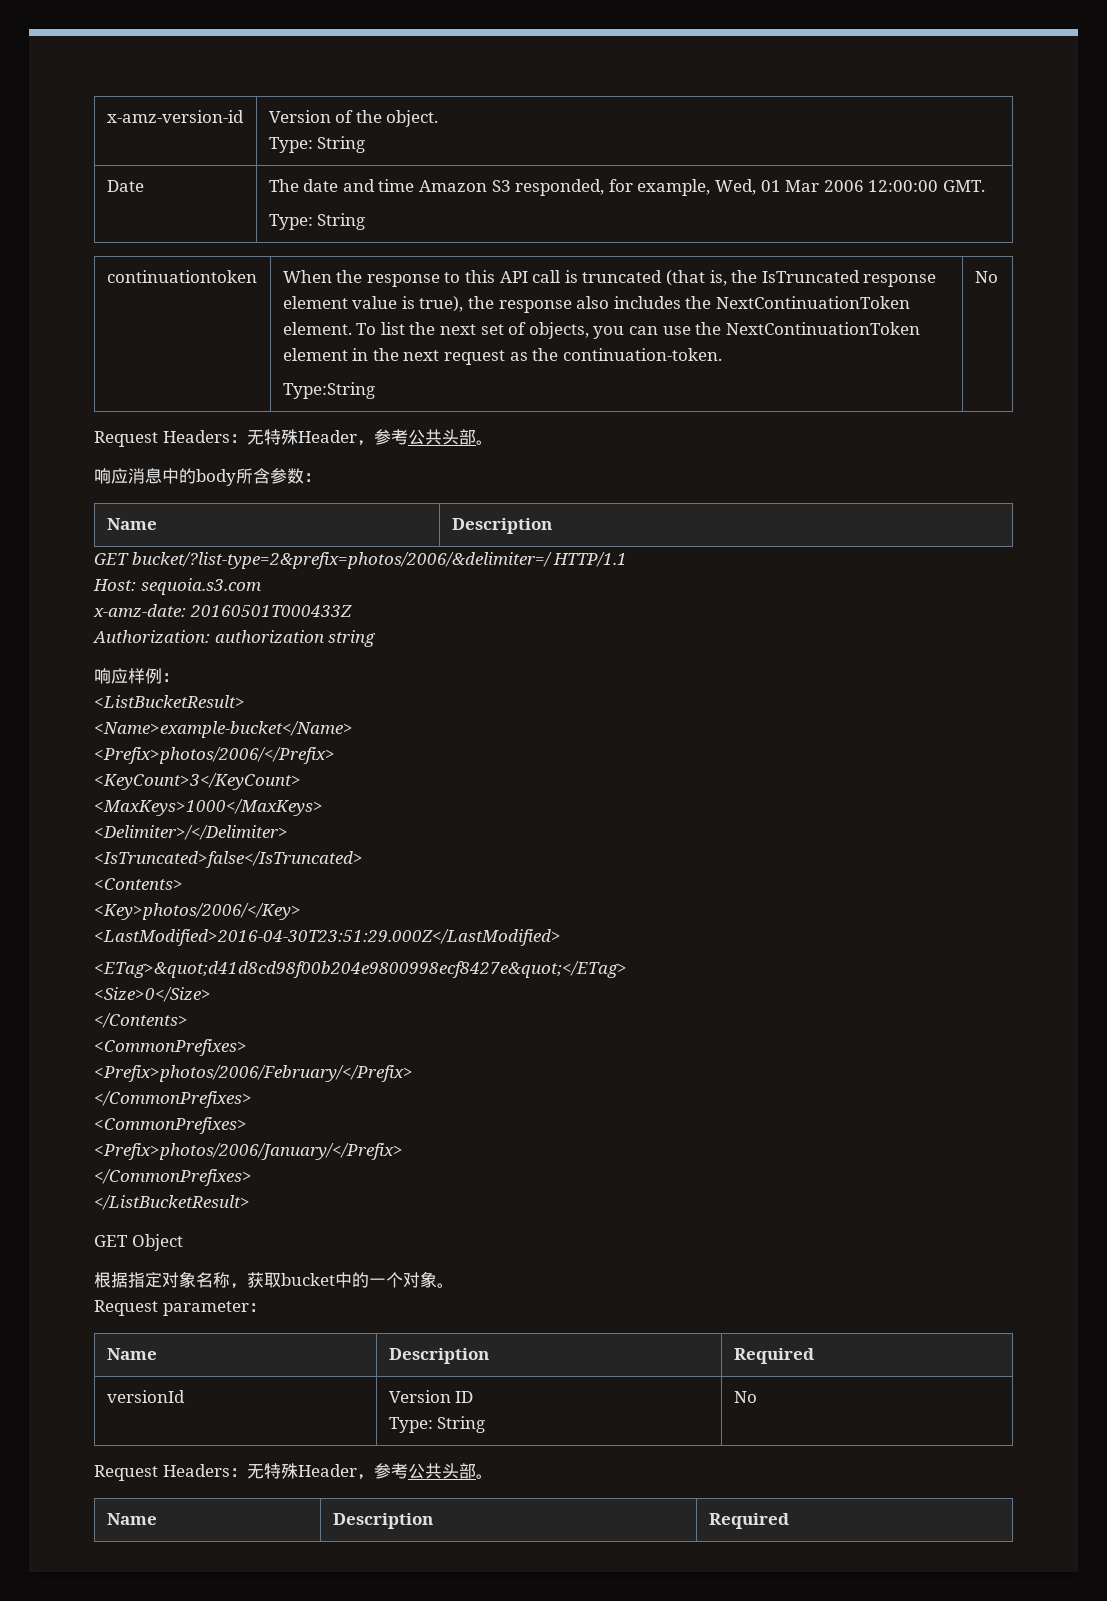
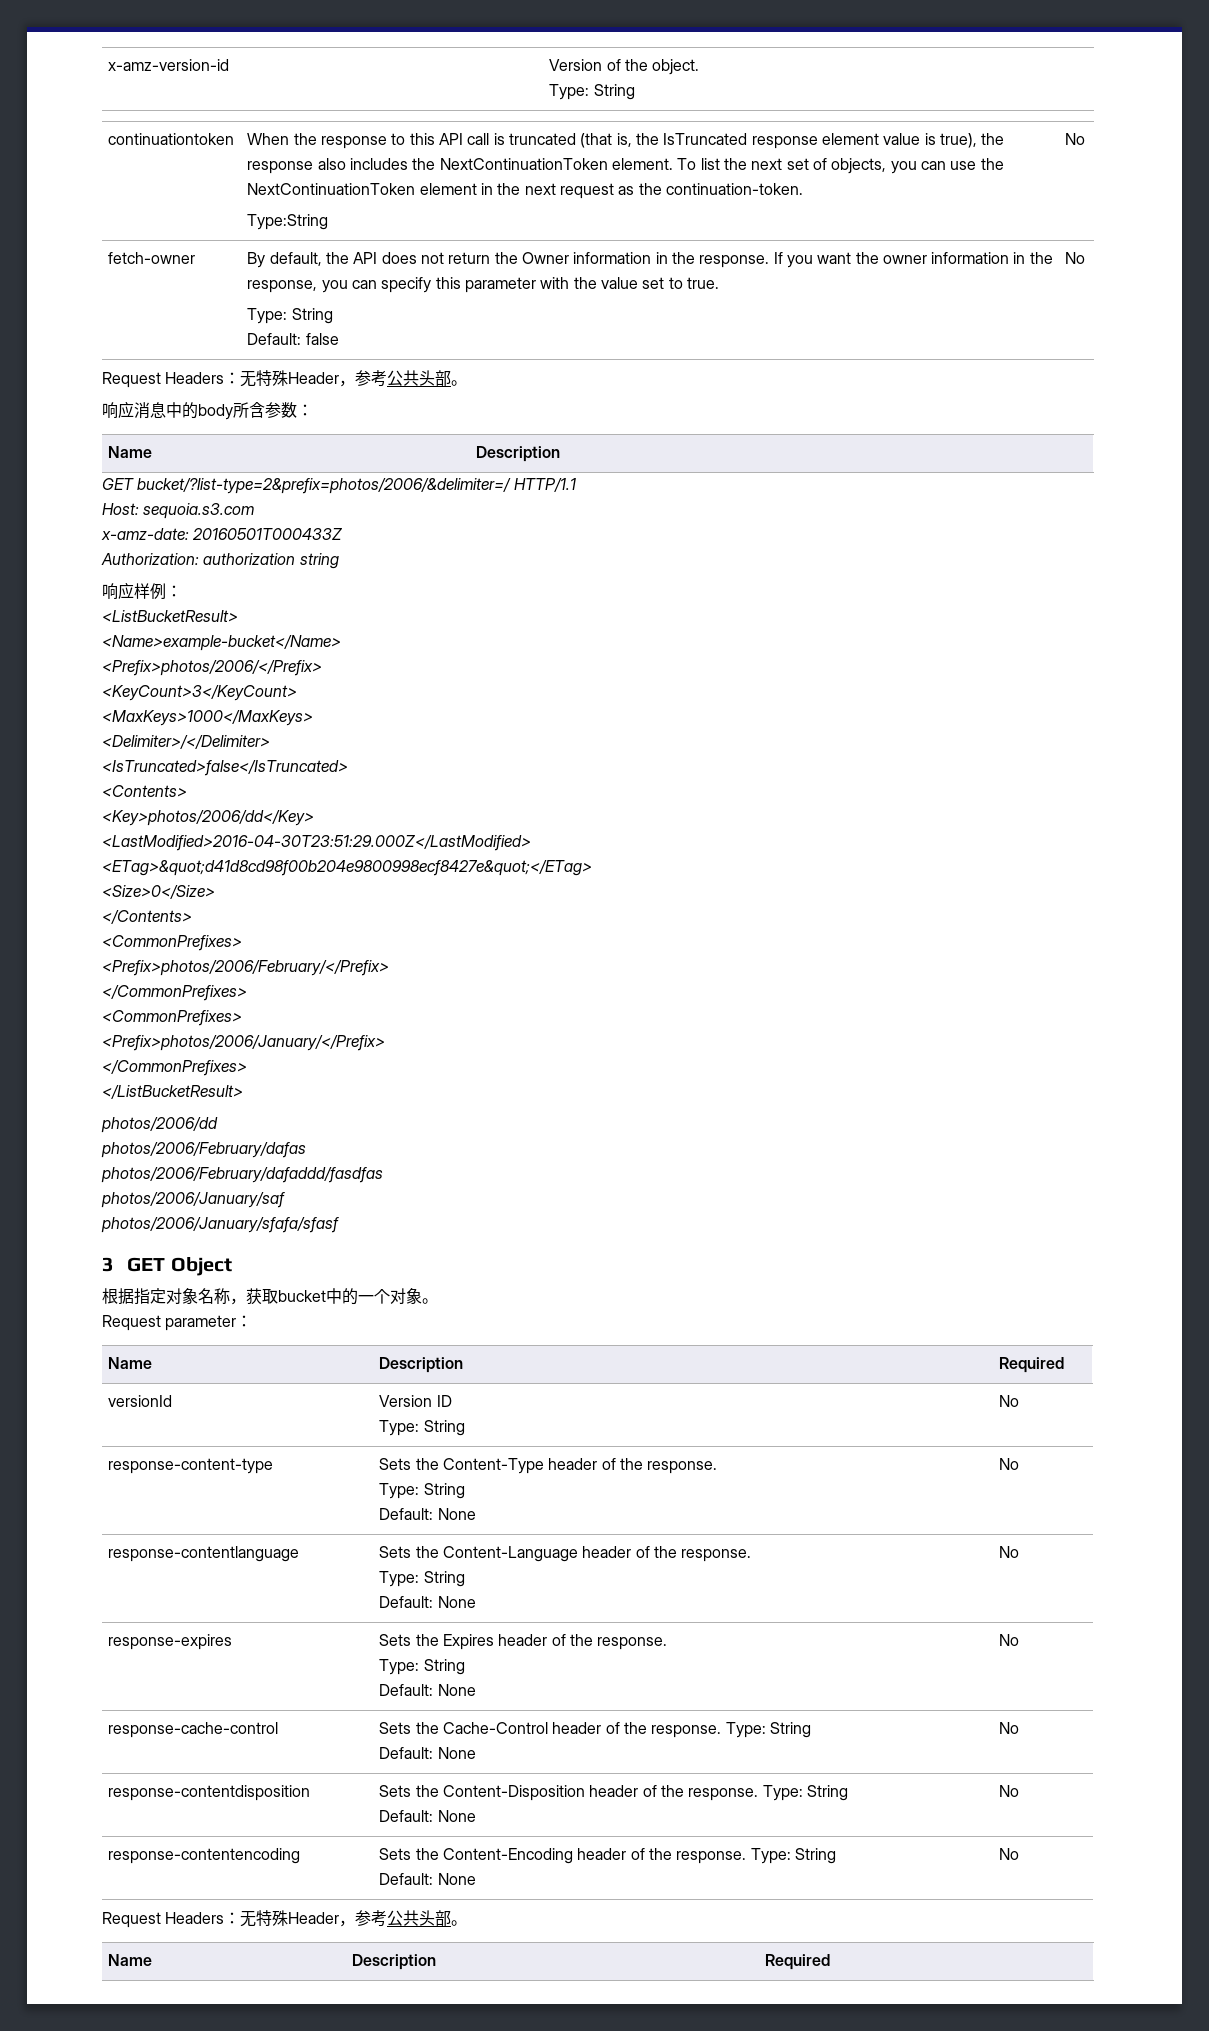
[106,180,144,192] [268,179,985,196] [268,213,366,230] // Date | The date and time Amazon S3 responded, for example, Wed, 01 Mar 2006 12:00:00 GMT. // Type: String -> (635, 92) none
(998, 277) none -> [108,252,196,264] [247,252,1053,268] [247,277,719,293] [247,308,333,324] [247,333,339,345] [1065,252,1086,264] // fetch-owner | By default, the API does not return the Owner information in the response. If you want the owner information in the response, you can specify this parameter with the value set to true. // Type: String // Default: false | No
[94,903,301,920] <Key>photos/2006/</Key> -> [102,810,314,826] <Key>photos/2006/dd</Key>
(250, 1202) none -> [101,1117,218,1133] [101,1142,306,1158] [101,1167,383,1183] [101,1192,285,1208] [101,1217,339,1233] [102,1257,114,1272] photos/2006/dd // photos/2006/February/dafas // photos/2006/February/dafaddd/fasdfas // photos/2006/January/saf // photos/2006/January/sfafa/sfasf // 3
(757, 1397) none -> [108,1458,274,1474] [379,1458,718,1474] [379,1483,465,1499] [379,1508,476,1520] [999,1458,1020,1470] [108,1546,300,1562] [379,1546,752,1562] [379,1571,465,1587] [379,1596,476,1608] [999,1546,1020,1558] [108,1634,233,1650] [379,1634,668,1650] [379,1659,465,1675] [379,1684,476,1696] [999,1634,1020,1646] [108,1722,279,1738] [379,1722,811,1738] [379,1747,476,1759] [999,1722,1020,1734] [108,1785,311,1801] [379,1785,848,1801] [379,1810,476,1822] [999,1785,1020,1797] [108,1848,301,1864] [379,1848,836,1864] [379,1873,476,1885] [999,1848,1020,1860] // response-content-type | Sets the Content-Type header of the response. // Type: String // Default: None | No // response-contentlanguage | Sets the Content-Language header of the response. // Type: String // Default: None | No // response-expires | Sets the Expires header of the response. // Type: String // Default: None | No // response-cache-control | Sets the Cache-Control header of the response. Type: String // Default: None | No // response-contentdisposition | Sets the Content-Disposition header of the response. Type: String // Default: None | No // response-contentencoding | Sets the Content-Encoding header of the response. Type: String // Default: None | No

